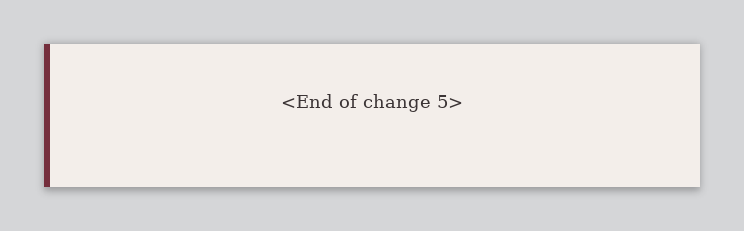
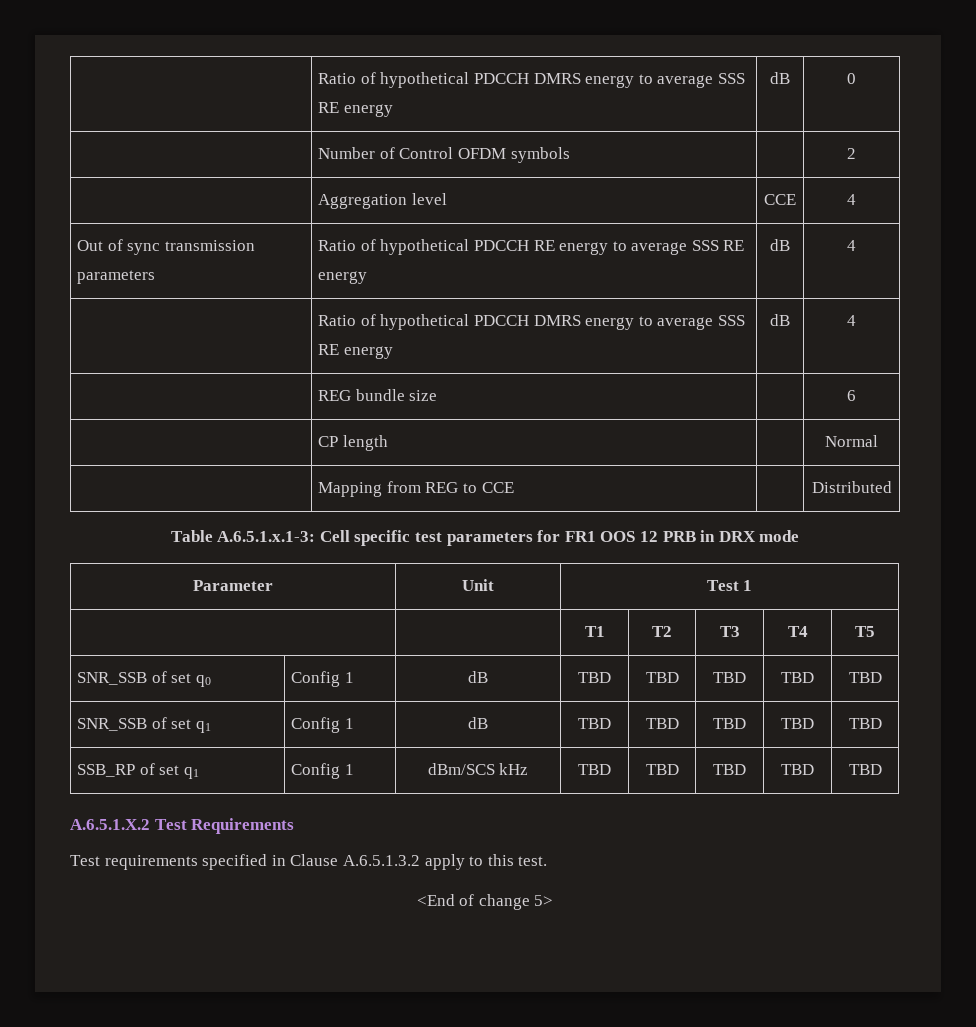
(281, 101) none -> [318,72,745,88] [318,102,393,117] [770,72,790,84] [847,73,856,84] [318,147,570,163] [847,148,856,159] [318,193,447,209] [764,194,796,205] [847,194,856,205] [77,239,255,255] [77,270,156,284] [318,239,745,255] [318,271,368,284] [770,239,790,251] [847,240,856,251] [318,314,745,330] [318,344,393,359] [770,314,790,326] [847,315,856,326] [318,389,438,401] [847,390,856,401] [318,435,388,451] [825,435,878,447] [318,481,514,497] [811,481,892,493] [170,530,800,546] [193,580,273,591] [462,579,494,591] [706,580,753,591] [584,626,605,637] [652,626,672,637] [719,626,740,637] [787,626,808,637] [855,626,875,637] [77,671,211,687] [291,671,354,687] [468,671,488,683] [578,672,611,683] [645,672,679,683] [713,672,746,683] [781,672,814,683] [848,672,882,683] [77,717,211,733] [291,717,354,733] [468,717,488,729] [578,718,611,729] [645,718,679,729] [713,718,746,729] [781,718,814,729] [848,718,882,729] [77,763,199,779] [291,763,354,779] [427,763,529,775] [578,764,611,775] [645,764,679,775] [713,764,746,775] [781,764,814,775] [848,764,882,775] [70,818,295,834] [70,854,548,870] | Ratio of hypothetical PDCCH DMRS energy to average SSS RE energy | dB | 0 // | Number of Control OFDM symbols | | 2 // | Aggregation level | CCE | 4 // Out of sync transmission parameters | Ratio of hypothetical PDCCH RE energy to average SSS RE energy | dB | 4 // | Ratio of hypothetical PDCCH DMRS energy to average SSS RE energy | dB | 4 // | REG bundle size | | 6 // | CP length | | Normal // | Mapping from REG to CCE | | Distributed // Table A.6.5.1.x.1-3: Cell specific test parameters for FR1 OOS 12 PRB in DRX mode // Parameter | Unit | Test 1 // | | T1 | T2 | T3 | T4 | T5 // SNR_SSB of set q0 | Config 1 | dB | TBD | TBD | TBD | TBD | TBD // SNR_SSB of set q1 | Config 1 | dB | TBD | TBD | TBD | TBD | TBD // SSB_RP of set q1 | Config 1 | dBm/SCS kHz | TBD | TBD | TBD | TBD | TBD // A.6.5.1.X.2 Test Requirements // Test requirements specified in Clause A.6.5.1.3.2 apply to this test. //

